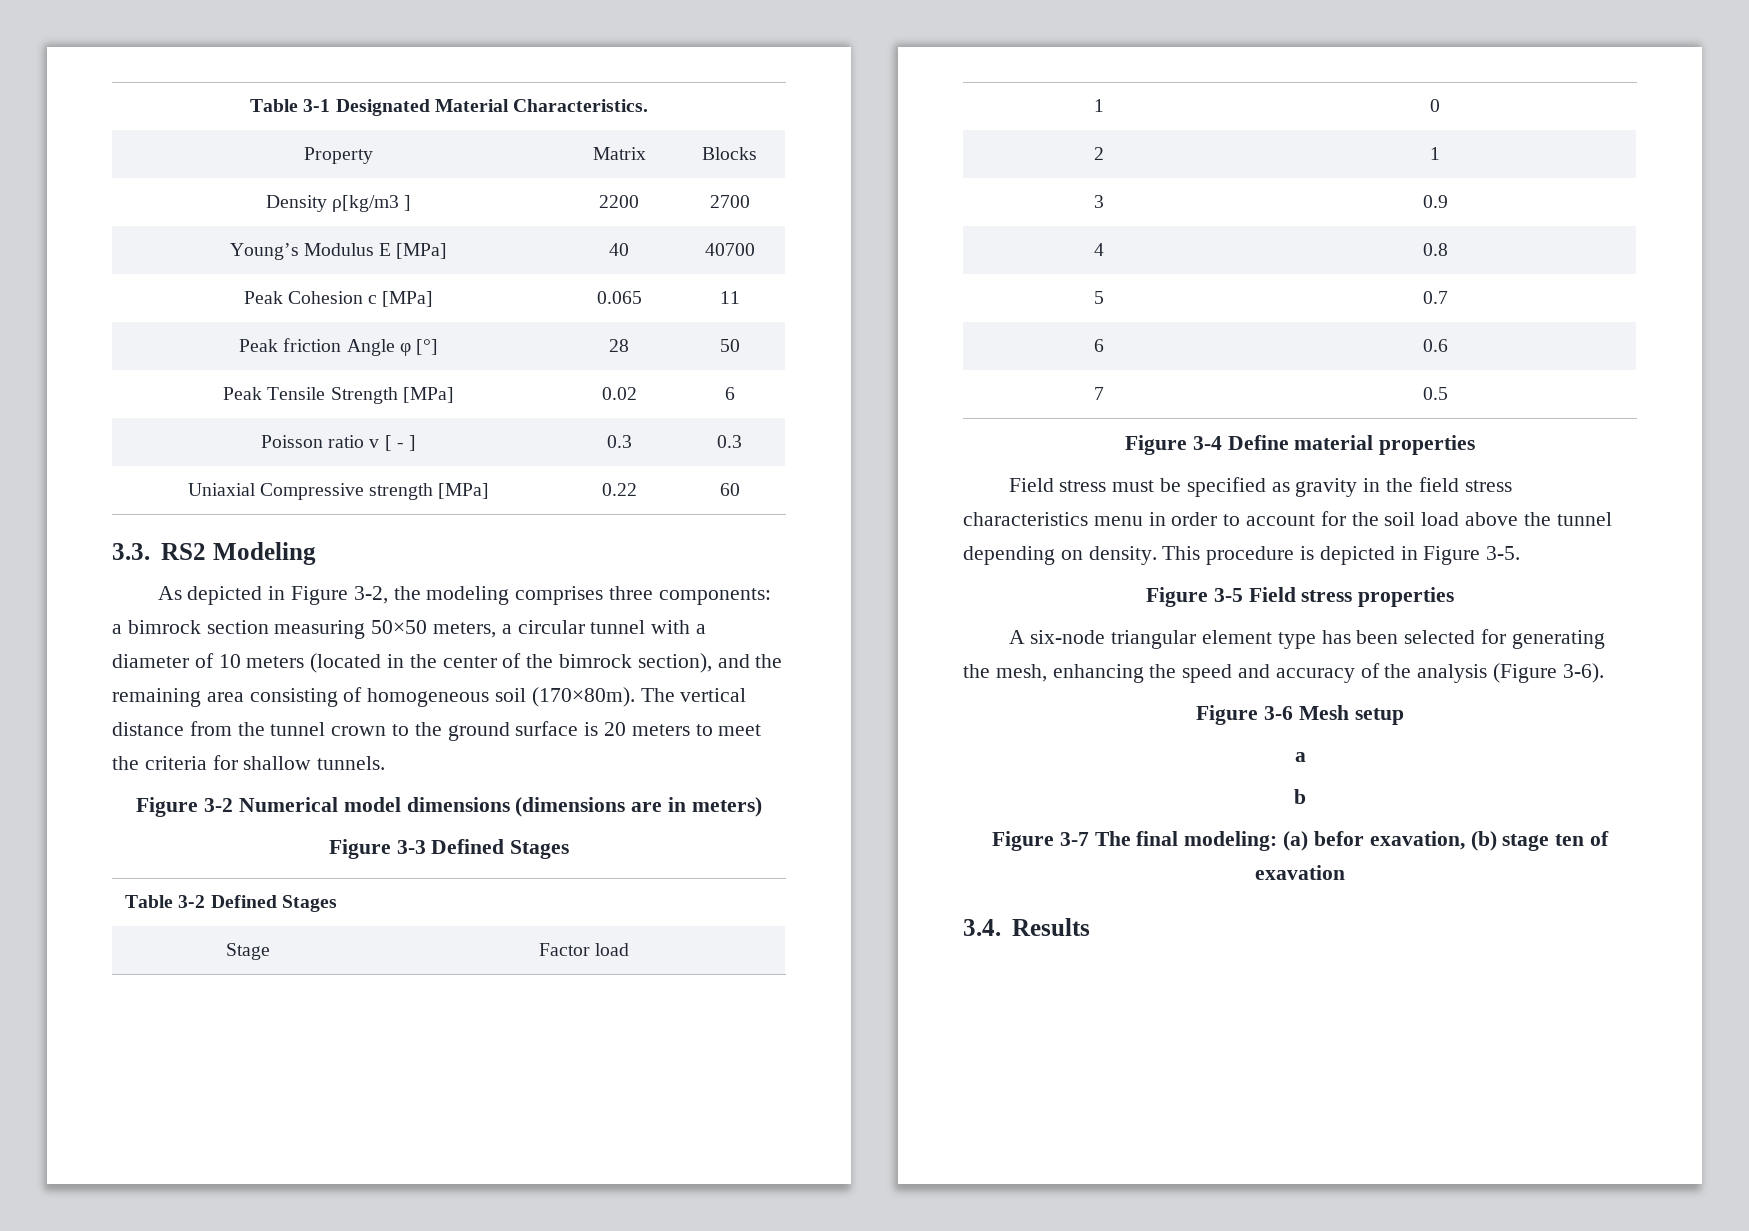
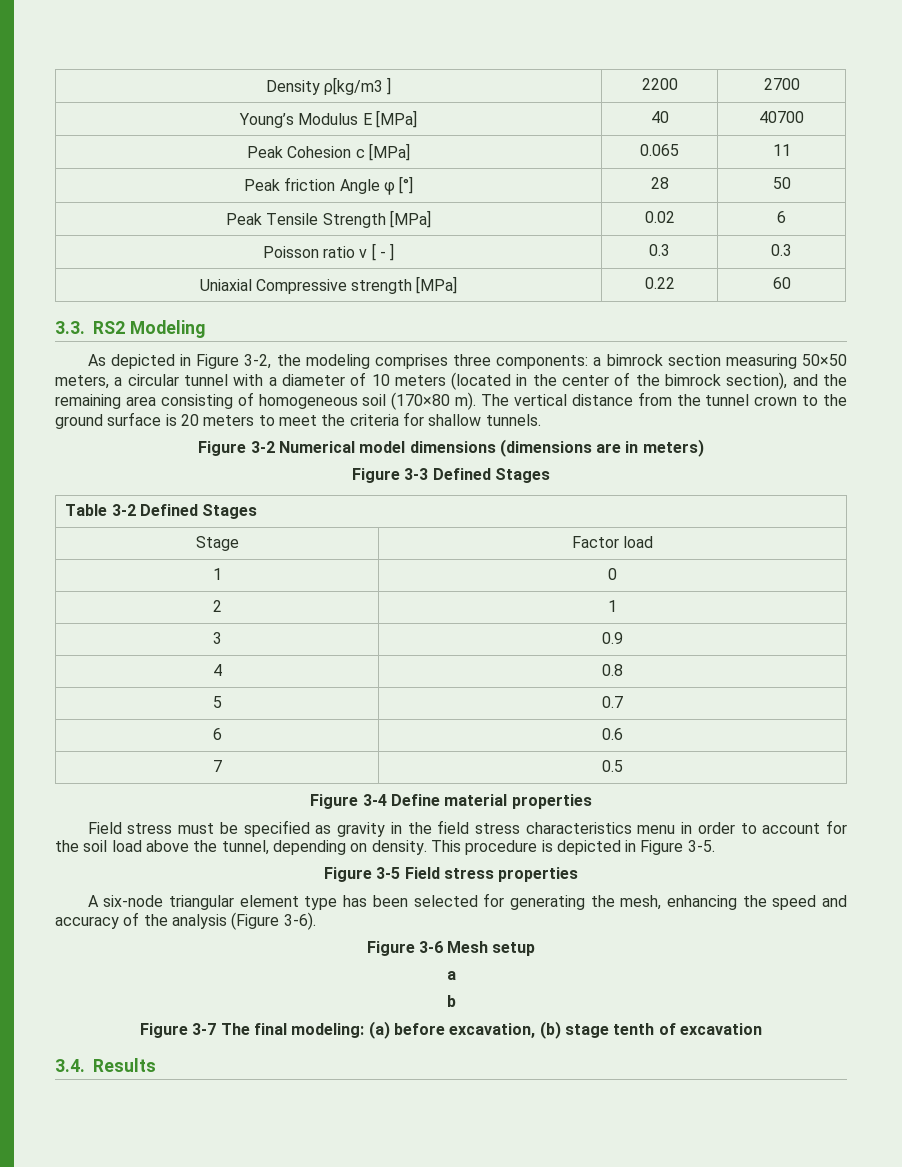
[249,99,649,116] [304,147,373,164] [592,147,646,160] [702,147,757,160] Table 3-1 Designated Material Characteristics. // Property | Matrix | Blocks // -> (265, 87) none
[531,687,635,707] (170×80m). -> [391,392,477,410] (170×80 m).
[1556,512,1612,526] tunnel -> [221,840,269,855] tunnel,
[1313,831,1609,851] [1255,865,1345,880] befor exavation, (b) stage ten of exavation -> [393,1021,762,1039] before excavation, (b) stage tenth of excavation

